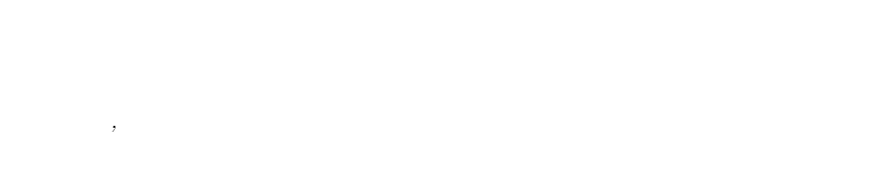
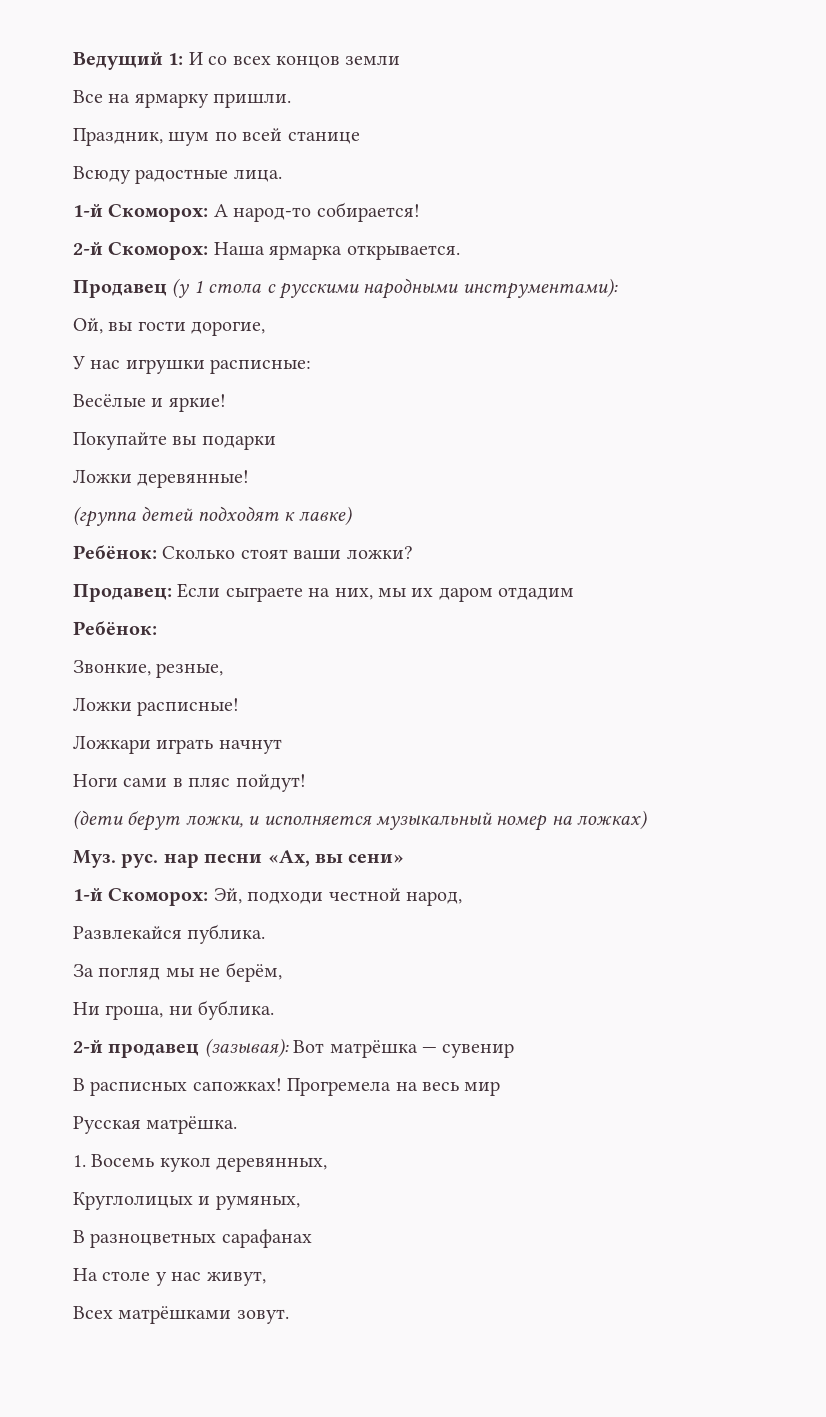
[110,125,117,132] , -> [73,51,401,70] [73,90,292,108] [73,128,360,146] [73,166,282,184] [73,202,420,222] [73,241,460,260] [73,278,618,299] [73,318,266,336] [72,356,312,374] [73,394,226,412] [73,432,276,450] [73,469,250,488] [73,506,352,527] [73,545,413,560] [73,583,575,602] [73,621,157,635] [73,660,224,678] [73,697,240,716] [73,735,282,754] [73,774,306,792] [73,810,648,831] [73,850,405,868] [73,887,462,906] [73,924,266,944] [73,962,282,982] [73,1000,275,1020] [73,1038,515,1058] [73,1078,501,1096] [73,1116,238,1134] [73,1154,328,1172] [73,1192,300,1210] [73,1229,312,1248] [73,1268,266,1286] [73,1306,289,1324] Ведущий 1: И со всех концов земли // Все на ярмарку пришли. // Праздник, шум по всей станице // Всюду радостные лица. // 1-й Скоморох: А народ-то собирается! // 2-й Скоморох: Наша ярмарка открывается. // Продавец (у 1 стола с русскими народными инструментами): // Ой, вы гости дорогие, // У нас игрушки расписные: // Весёлые и яркие! // Покупайте вы подарки // Ложки деревянные! // (группа детей подходят к лавке) // Ребёнок: Сколько стоят ваши ложки? // Продавец: Если сыграете на них, мы их даром отдадим // Ребёнок: // Звонкие, резные, // Ложки расписные! // Ложкари играть начнут // Ноги сами в пляс пойдут! // (дети берут ложки, и исполняется музыкальный номер на ложках) // Муз. рус. нар песни «Ах, вы сени» // 1-й Скоморох: Эй, подходи честной народ, // Развлекайся публика. // За погляд мы не берём, // Ни гроша, ни бублика. // 2-й продавец (зазывая): Вот матрёшка — сувенир // В расписных сапожках! Прогремела на весь мир // Русская матрёшка. // 1. Восемь кукол деревянных, // Круглолицых и румяных, // В разноцветных сарафанах // На столе у нас живут, // Всех матрёшками зовут.

